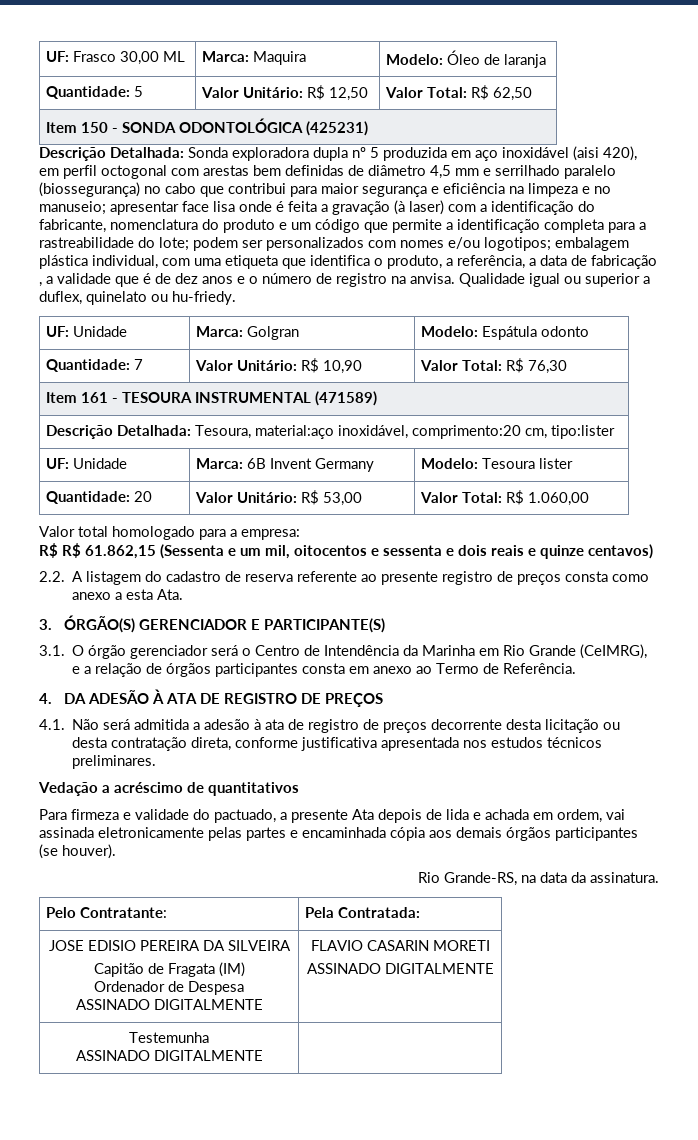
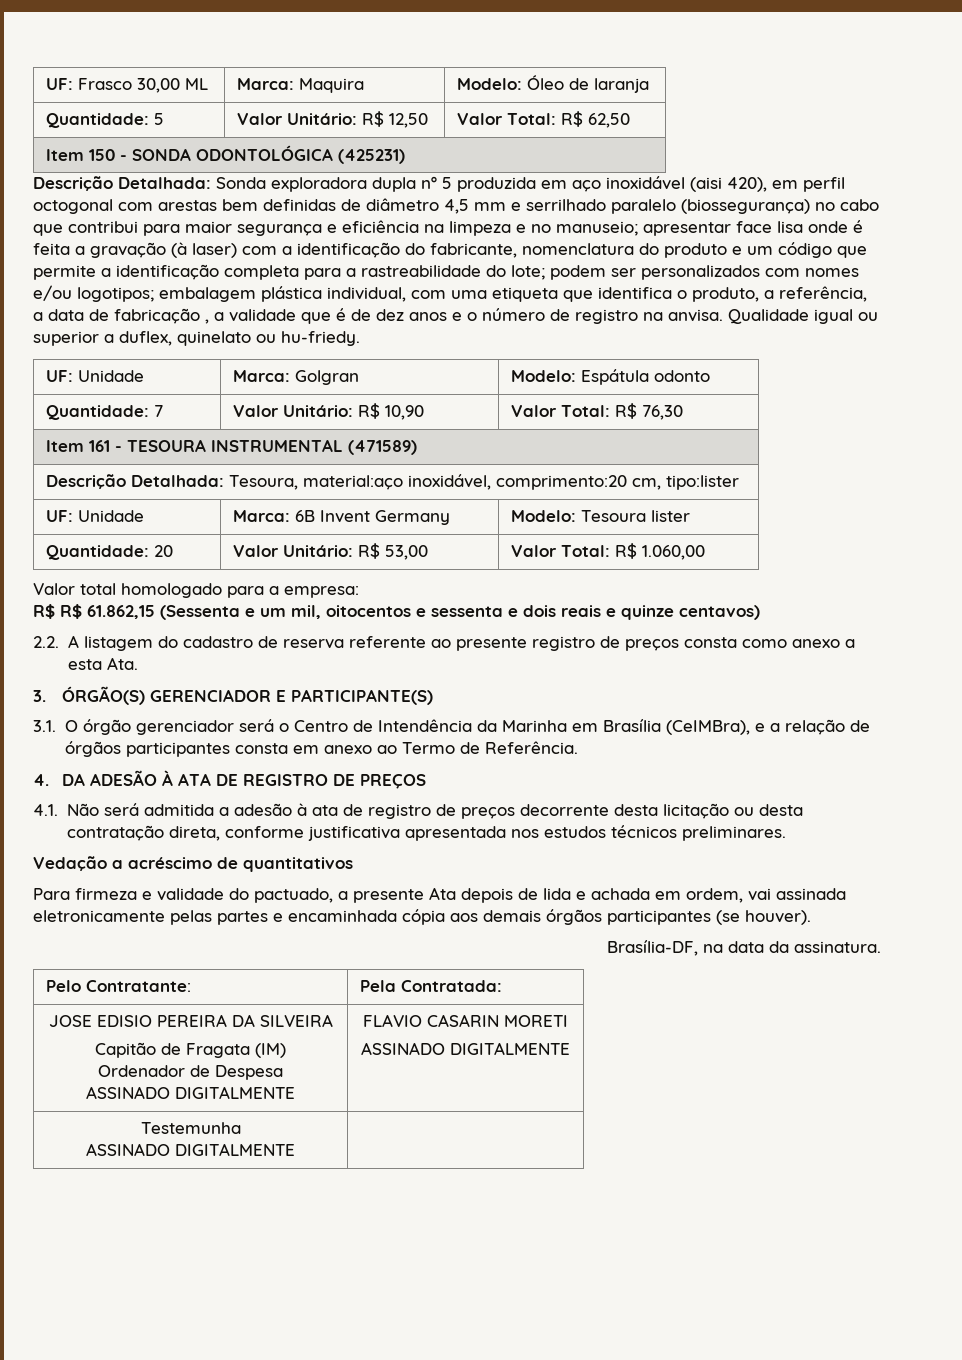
[503,644,648,659] Rio Grande (CeIMRG), -> [602,719,750,735] Brasília (CeIMBra),
[418,872,517,886] Rio Grande-RS, -> [607,940,698,956] Brasília-DF,

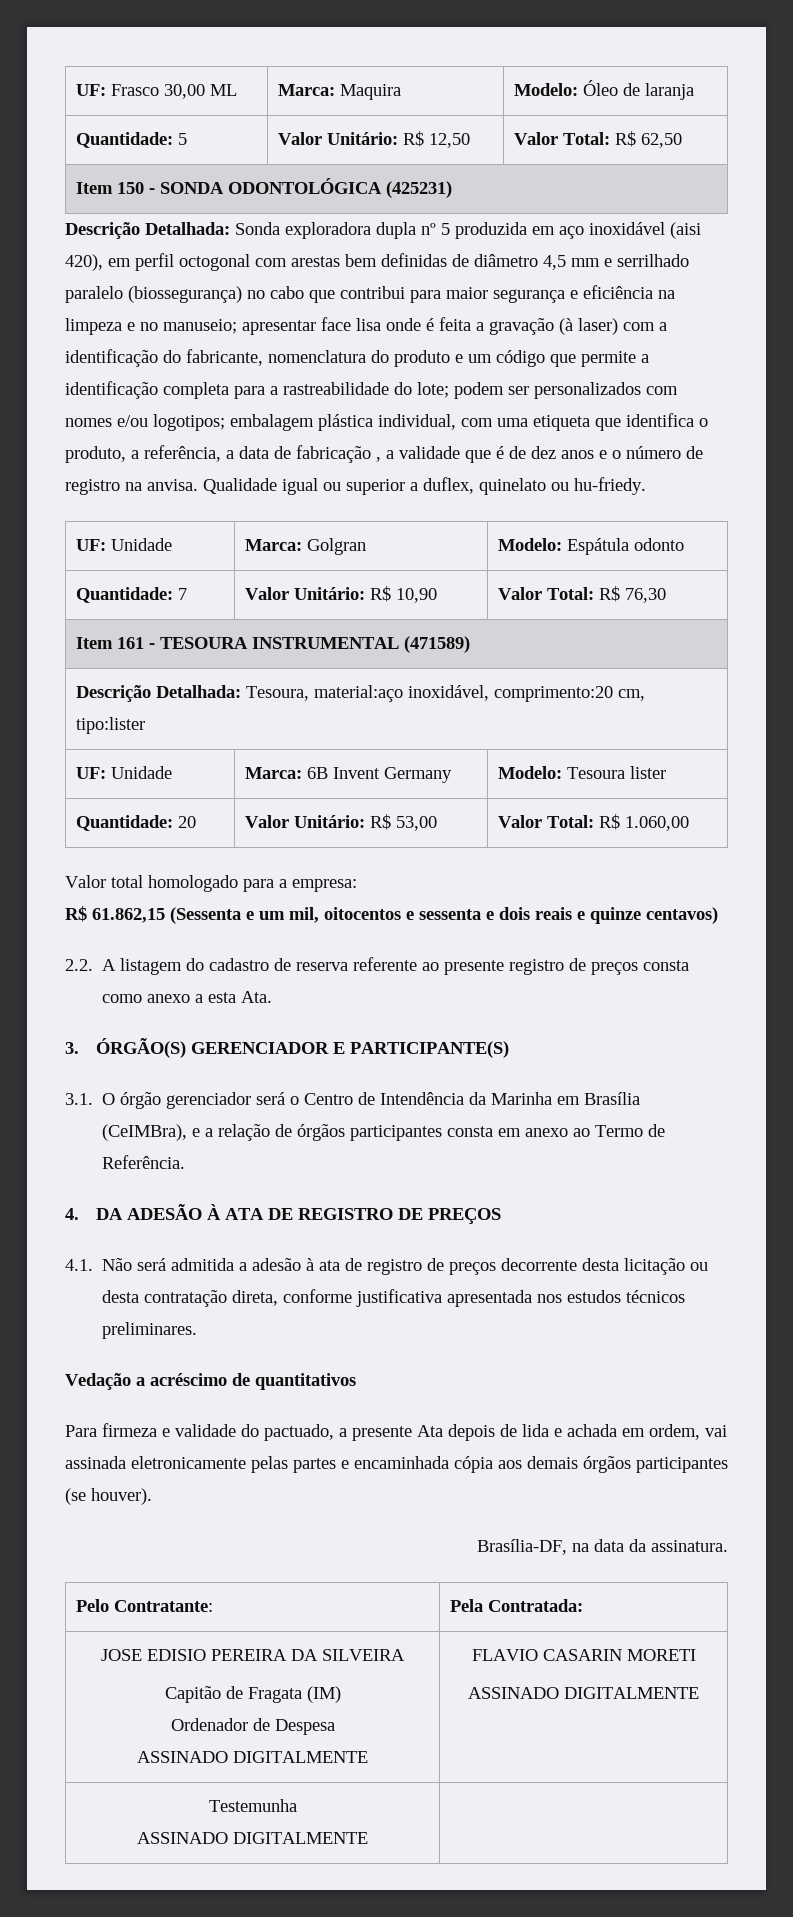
[60,604,82,619] R$ -> (87, 914) none

